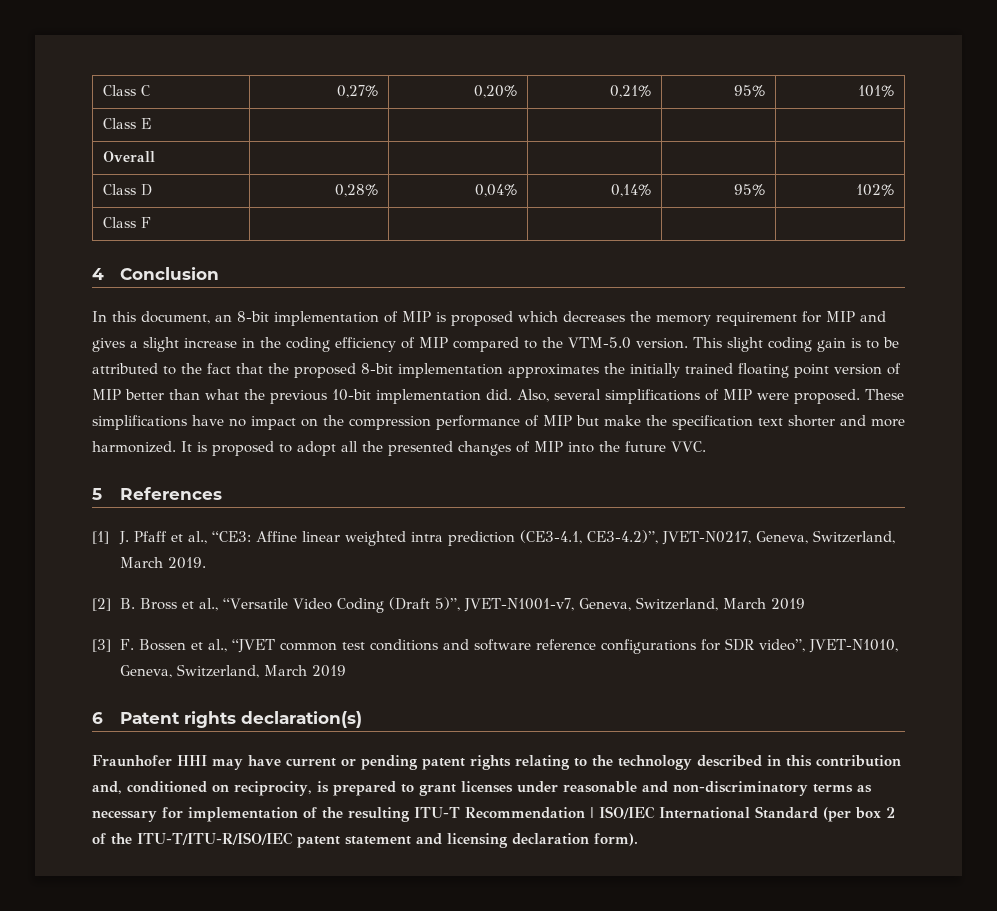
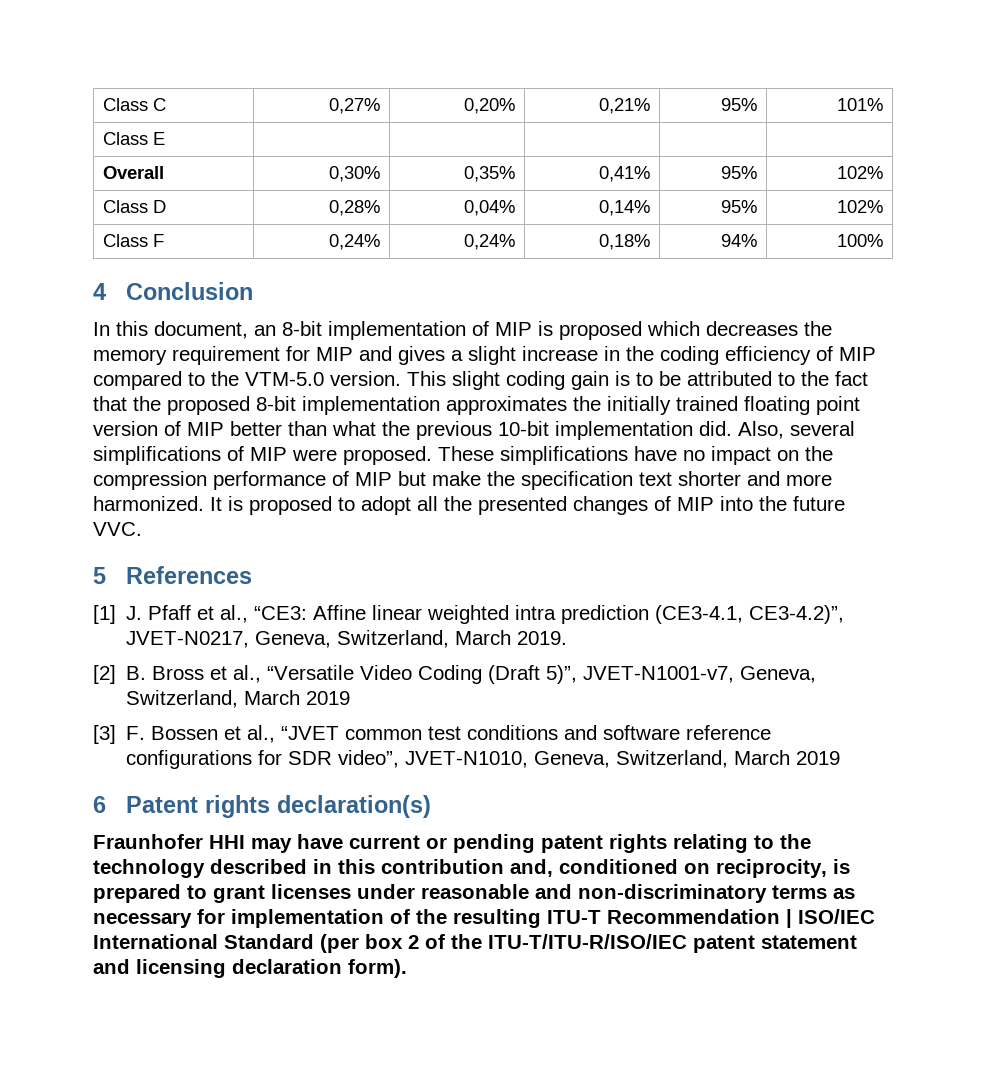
(156, 156) | | | | -> [329,166,381,182] [464,166,516,182] [599,166,651,182] [721,166,758,179] [837,166,884,179] 0,30% | 0,35% | 0,41% | 95% | 102%
(152, 222) | | | | -> [329,234,381,250] [464,234,516,250] [599,234,651,250] [721,234,758,247] [837,234,884,247] 0,24% | 0,24% | 0,18% | 94% | 100%

